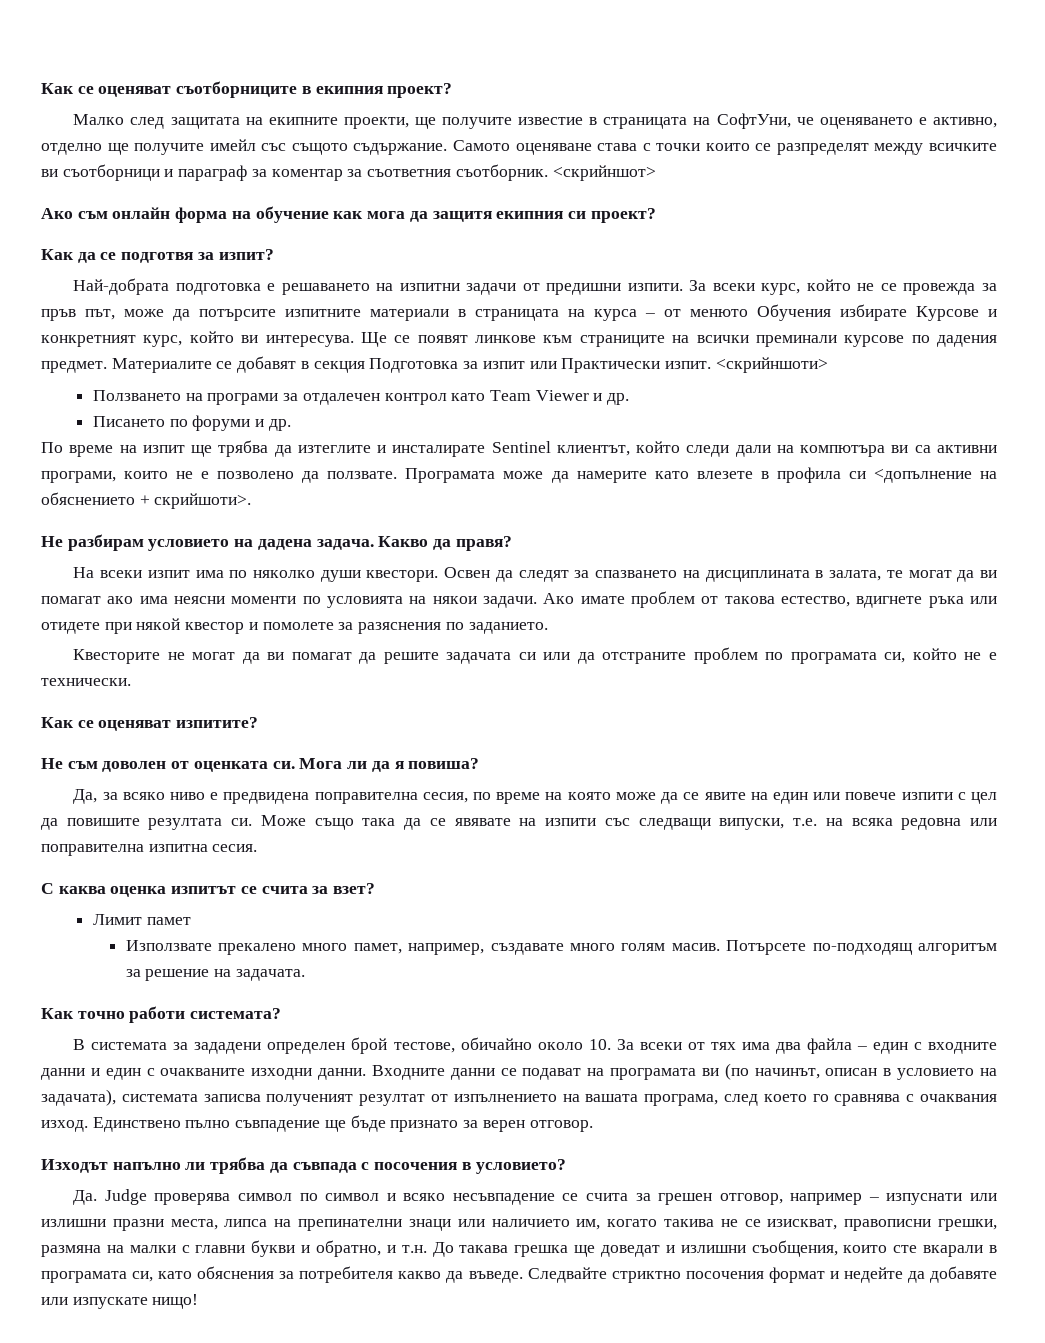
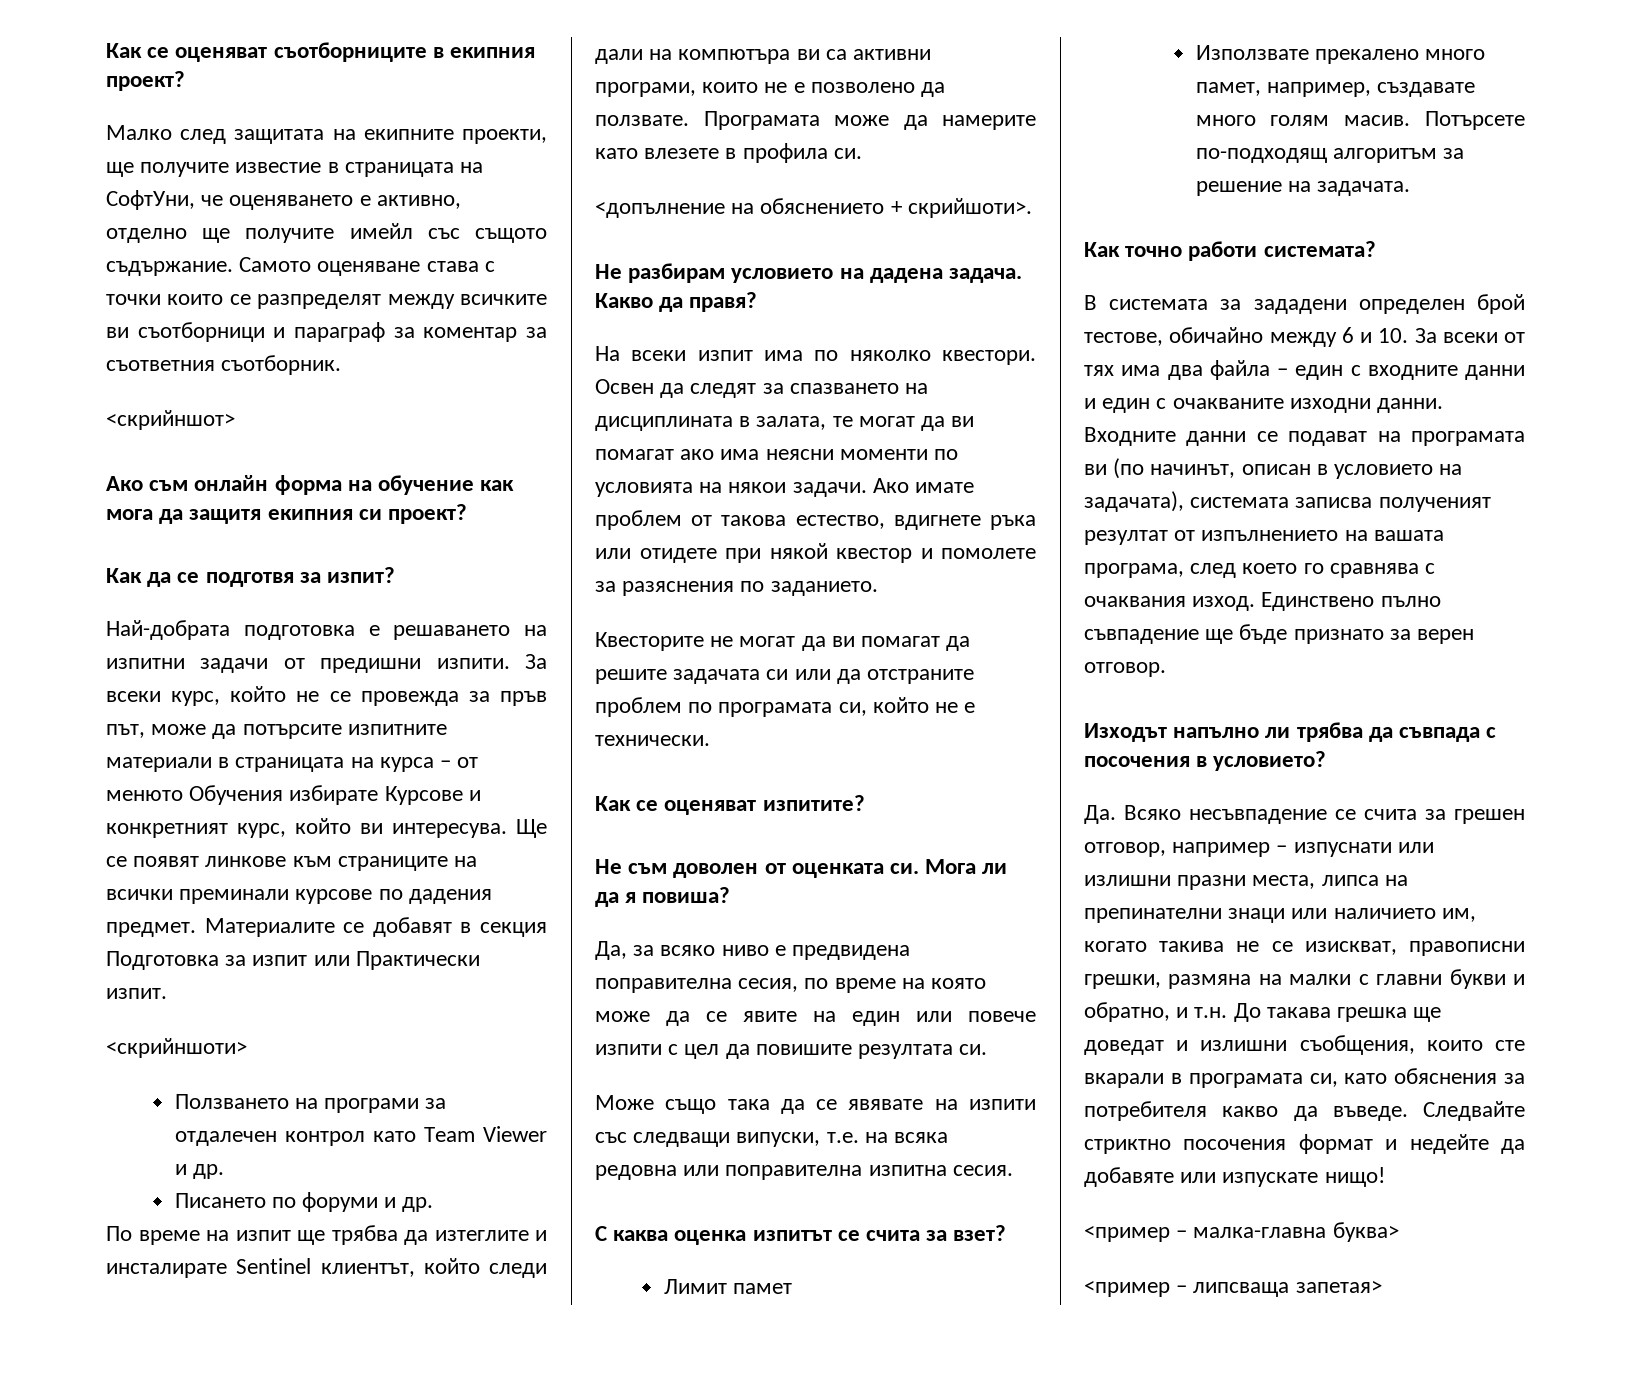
(548, 172) none -> (342, 365) //
(711, 365) none -> (167, 993) //
[848,471,866,479] си -> [833,148,862,159] си. //
[320,570,361,582] души -> (931, 355) none
(253, 822) none -> (988, 1049) //
[537,1042,583,1050] около -> [1269,327,1372,347] между 6 и
[104,1189,446,1205] Judge проверява символ по символ и всяко -> [1124,805,1181,820] Всяко
(199, 1301) none -> [1084,1222,1399,1242] [1084,1280,1382,1297] // <пример – малка-главна буква> // <пример – липсваща запетая>

